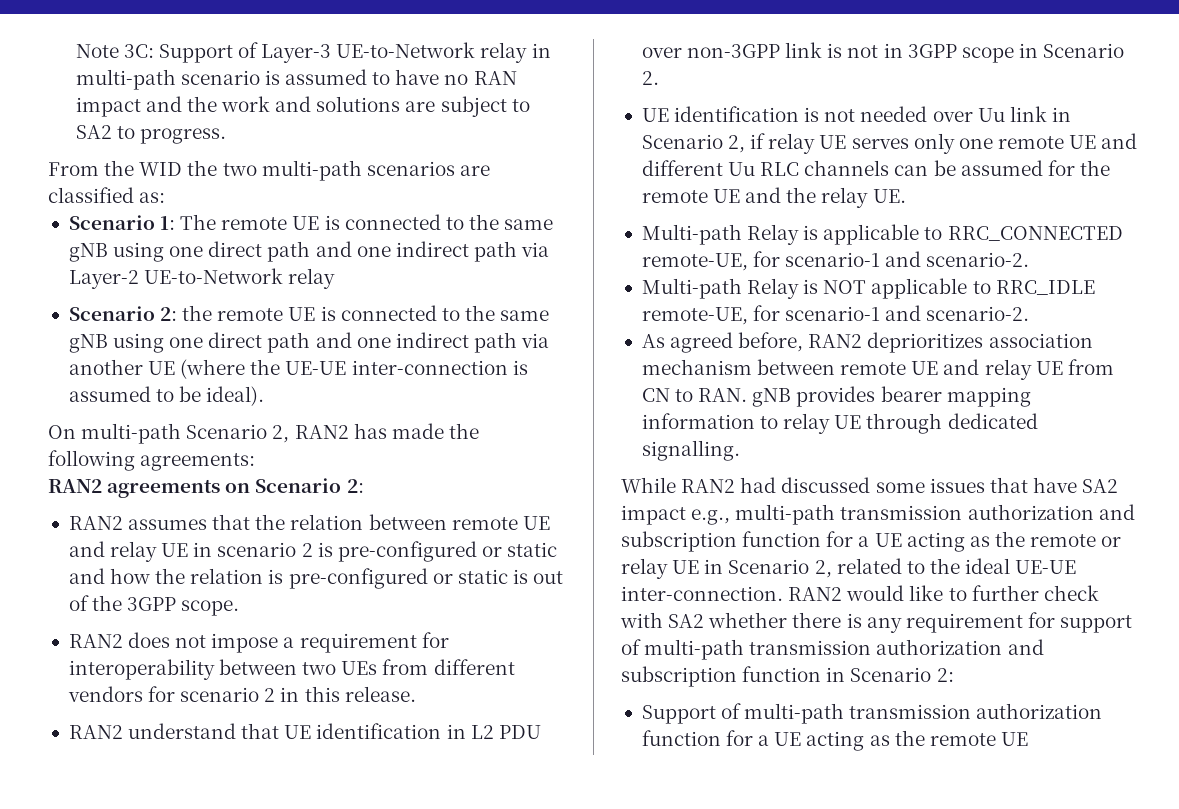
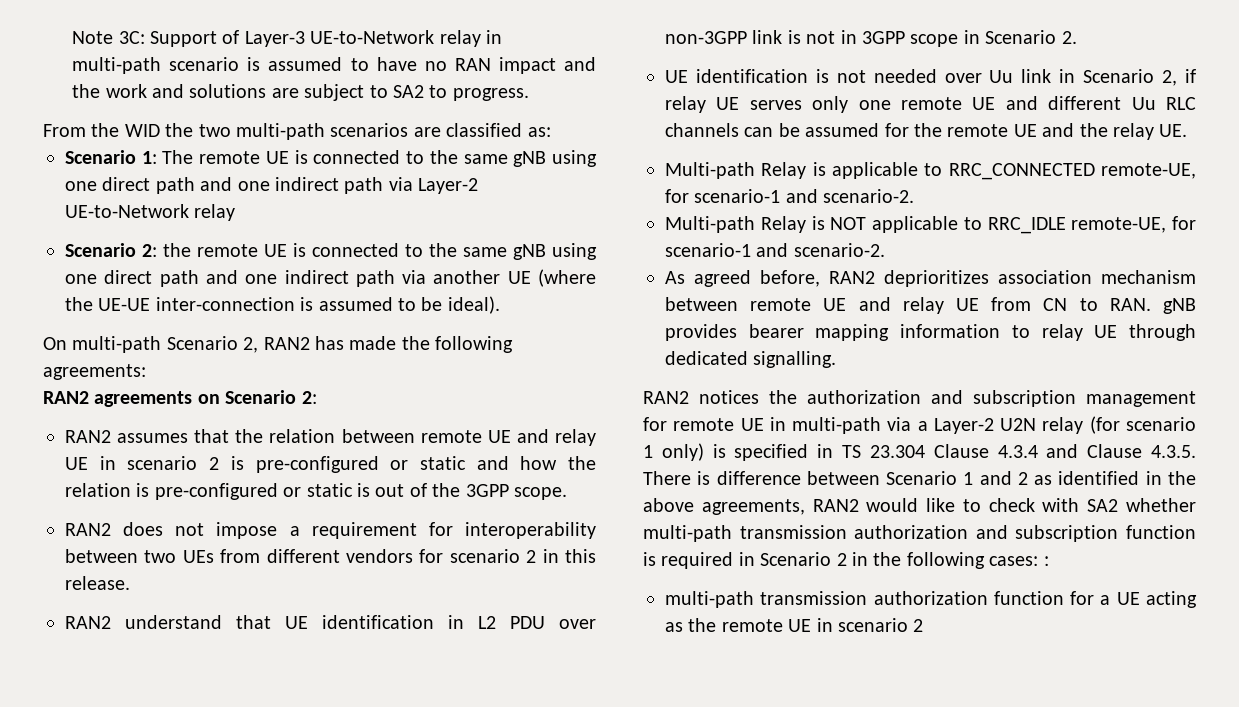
[621,477,1119,493] [621,504,1135,525] [621,531,1122,552] [621,558,1077,579] [621,585,1099,601] [620,612,1133,633] [621,639,1044,660] [621,666,954,687] [641,703,742,724] While RAN2 had discussed some issues that have SA2 impact e.g., multi-path transmission authorization and subscription function for a UE acting as the remote or relay UE in Scenario 2, related to the ideal UE-UE inter-connection. RAN2 would like to further check with SA2 whether there is any requirement for support of multi-path transmission authorization and subscription function in Scenario 2: // Support of -> [643,390,1196,407] [643,416,1196,434] [643,443,1196,461] [643,471,1196,485] [643,498,1196,515] [643,525,1196,542] [643,552,1049,569] RAN2 notices the authorization and subscription management for remote UE in multi-path via a Layer-2 U2N relay (for scenario 1 only) is specified in TS 23.304 Clause 4.3.4 and Clause 4.3.5. There is difference between Scenario 1 and 2 as identified in the above agreements, RAN2 would like to check with SA2 whether multi-path transmission authorization and subscription function is required in Scenario 2 in the following cases: : //
(1028, 739) none -> [816,618,924,632] in scenario 2

